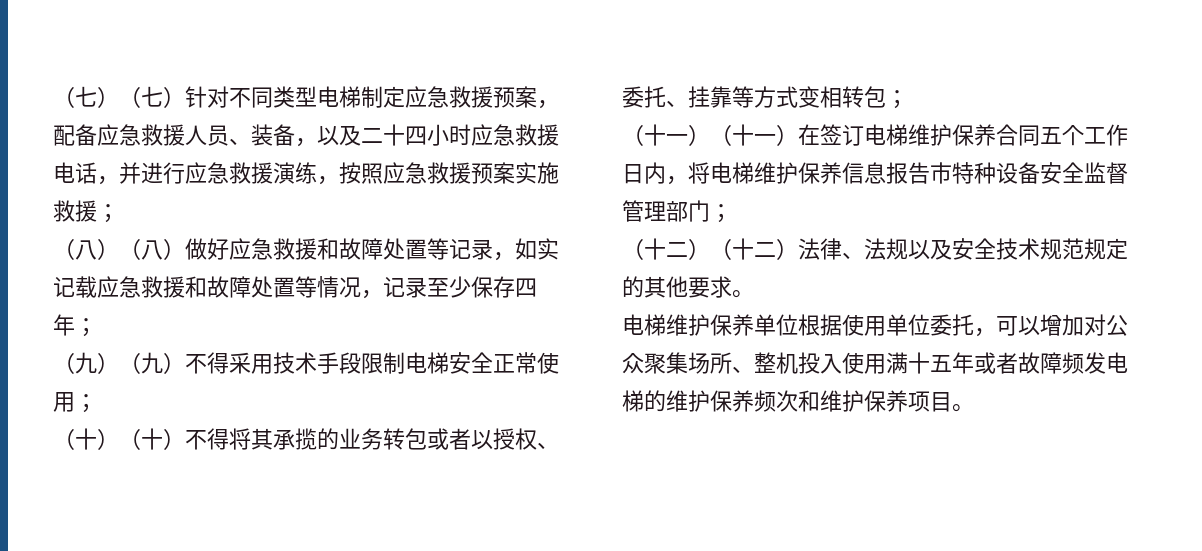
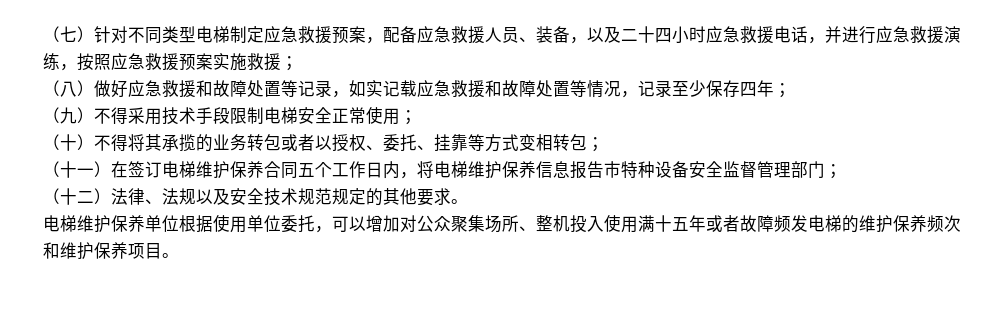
[53,86,185,108] （七）（七） -> [43,26,94,42] （七）
[119,239,185,260] （八） -> (94, 88) none
[119,352,185,374] （九） -> (94, 115) none
[119,428,185,450] （十） -> (94, 142) none
[710,124,798,146] （十一） -> (111, 169) none
[710,238,798,260] （十二） -> (111, 196) none

